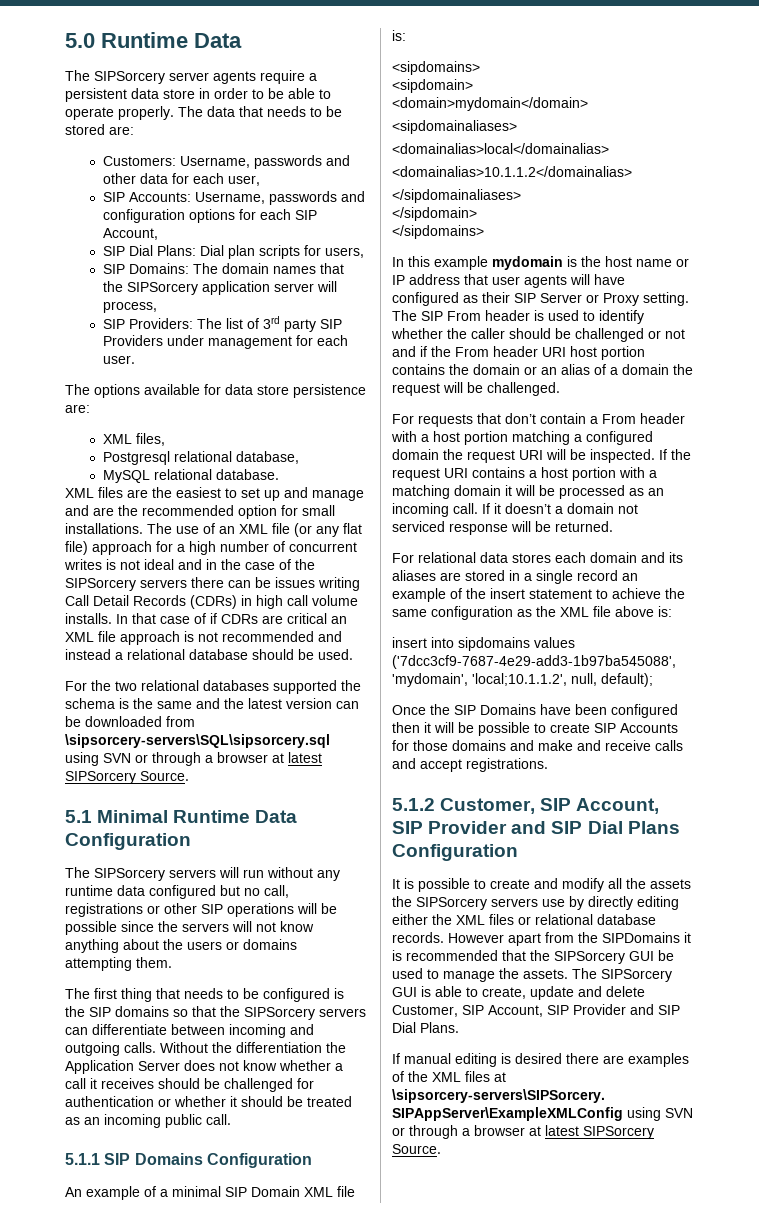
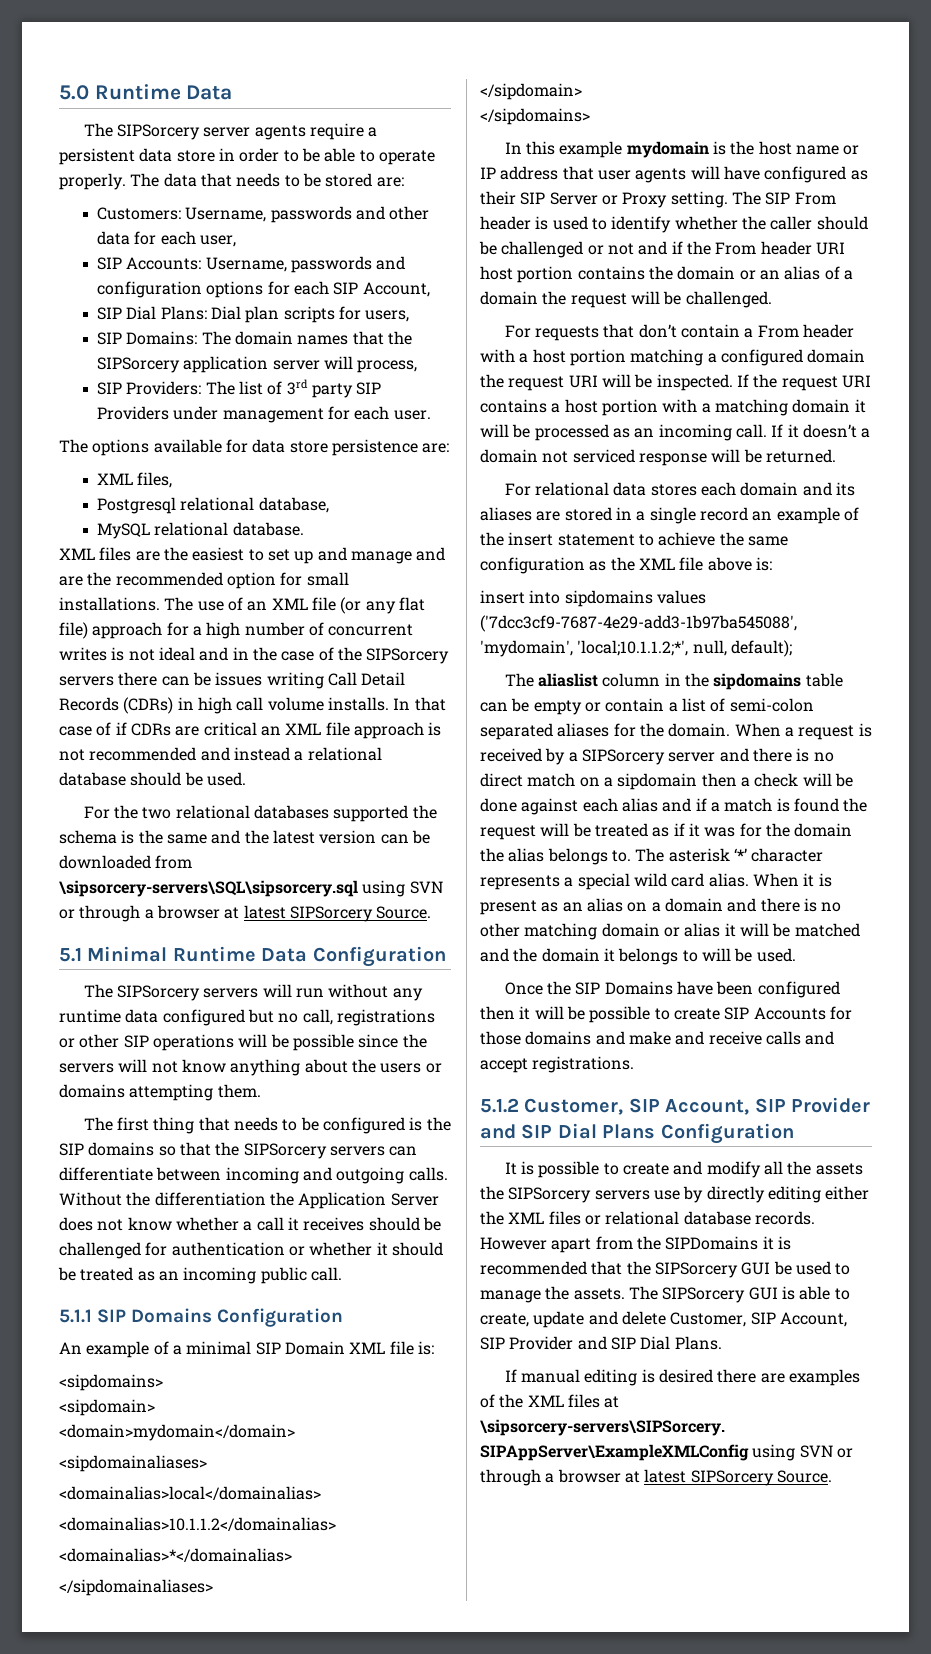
(632, 171) none -> [59,1548,292,1562] // <domainalias>*</domainalias>
[472,673,567,686] 'local;10.1.1.2', -> [577,640,689,656] 'local;10.1.1.2;*',
(653, 680) none -> [504,673,843,690] [480,698,814,715] [480,723,872,740] [480,748,834,765] [480,773,853,790] [480,798,868,815] [480,823,853,840] [480,848,824,865] [480,873,832,890] [480,898,842,915] [480,923,860,940] [480,948,796,965] // The aliaslist column in the sipdomains table can be empty or contain a list of semi-colon separated aliases for the domain. When a request is received by a SIPSorcery server and there is no direct match on a sipdomain then a check will be done against each alias and if a match is found the request will be treated as if it was for the domain the alias belongs to. The asterisk ‘*’ character represents a special wild card alias. When it is present as an alias on a domain and there is no other matching domain or alias it will be matched and the domain it belongs to will be used.

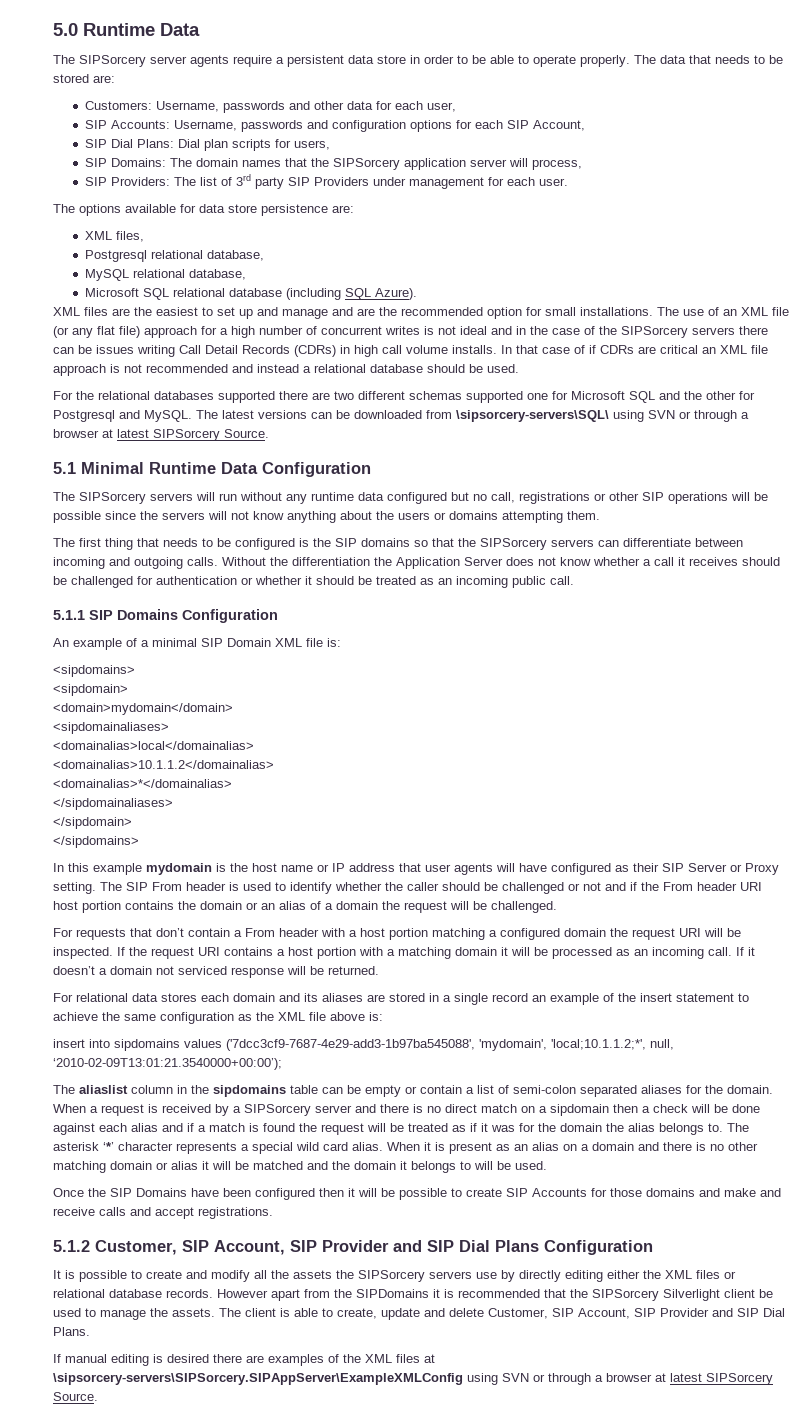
[232,522,304,536] database. -> [188,269,246,280] [84,288,417,300] database, // Microsoft SQL relational database (including SQL Azure).
[142,807,172,819] two -> (94, 395) none
[412,805,437,819] [59,830,377,844] the schema is the same and the latest version -> [279,391,755,403] [53,410,307,422] there are two different schemas supported one for Microsoft SQL and the other for Postgresql and MySQL. The latest versions
[59,880,358,897] \sipsorcery-servers\SQL\sipsorcery.sql -> [456,410,609,422] \sipsorcery-servers\SQL\
[730,640,792,657] default); -> [53,1058,282,1070] ‘2010-02-09T13:01:21.3540000+00:00’);
[741,1262,771,1275] GUI -> [663,1289,755,1301] Silverlight client
[662,1287,778,1303] SIPSorcery GUI -> [245,1308,276,1317] client

